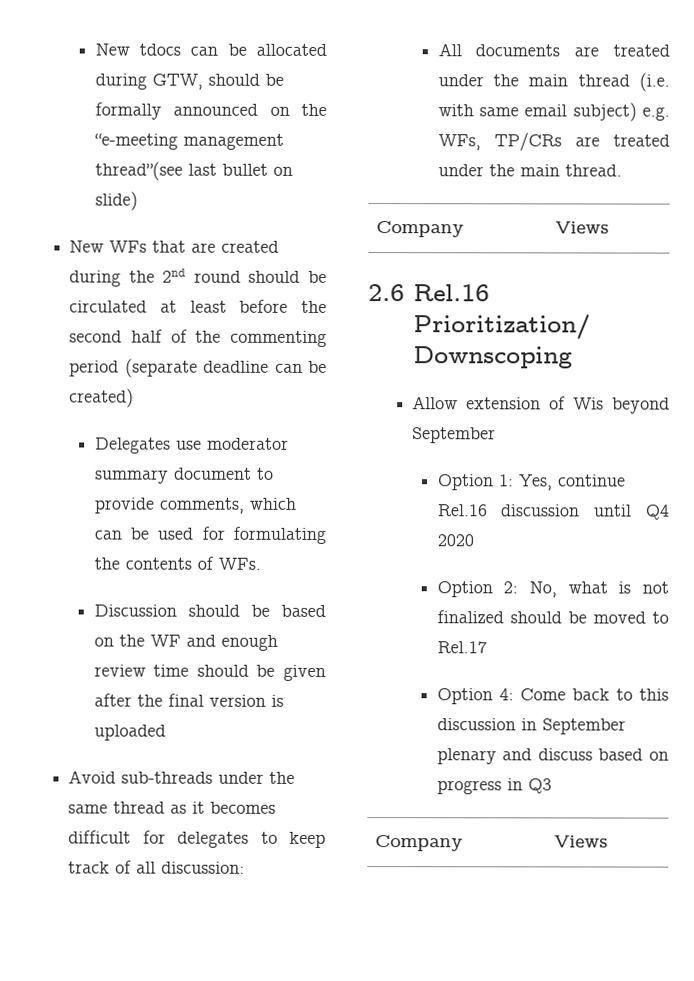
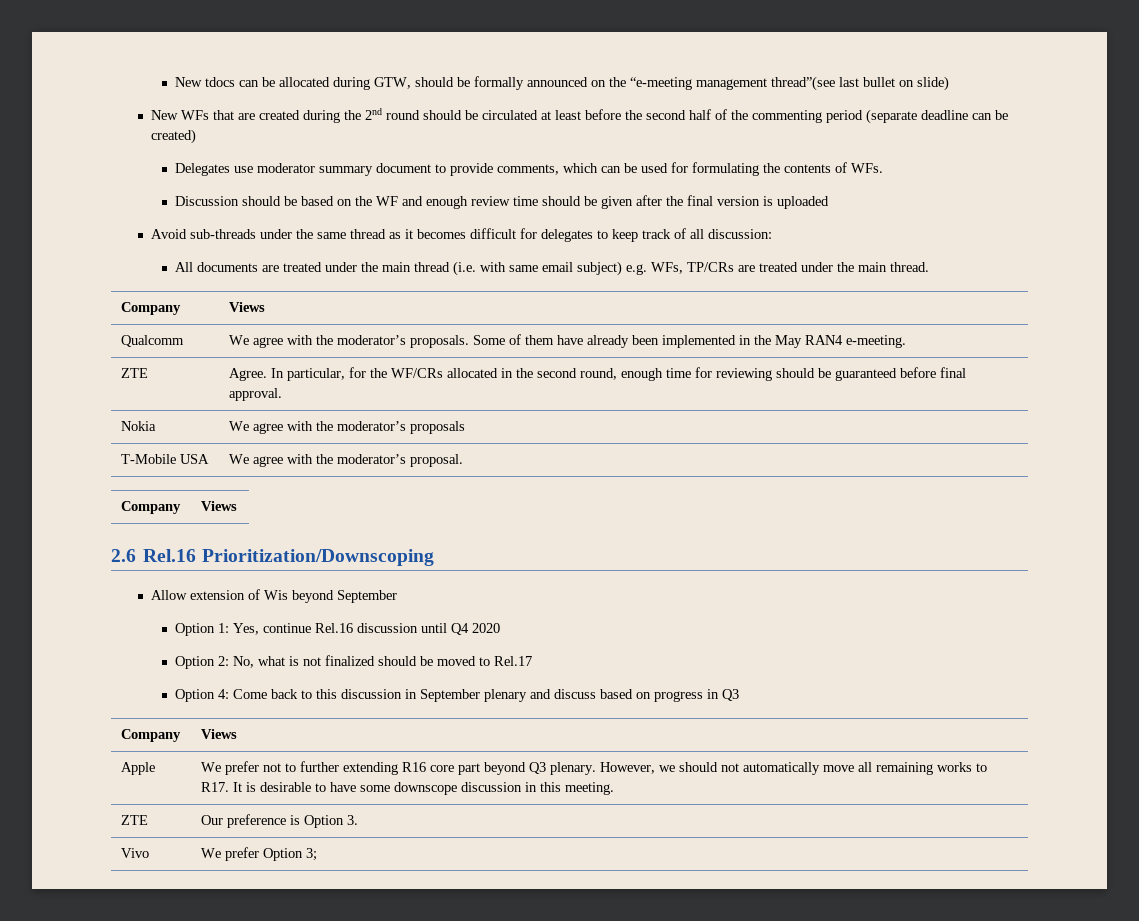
(610, 227) none -> [121,335,185,347] [229,334,907,348] [121,368,149,378] [229,367,967,381] [229,388,283,401] [121,421,157,431] [229,421,466,434] [121,454,210,464] [229,454,464,467] [121,501,182,514] [201,501,238,511] // Qualcomm | We agree with the moderator’s proposals. Some of them have already been implemented in the May RAN4 e-meeting. // ZTE | Agree. In particular, for the WF/CRs allocated in the second round, enough time for reviewing should be guaranteed before final approval. // Nokia | We agree with the moderator’s proposals // T-Mobile USA | We agree with the moderator’s proposal. // Company | Views
(609, 841) none -> [121,762,156,775] [201,761,988,775] [201,782,615,795] [121,815,149,825] [201,814,359,828] [121,848,150,858] [201,847,318,861] // Apple | We prefer not to further extending R16 core part beyond Q3 plenary. However, we should not automatically move all remaining works to R17. It is desirable to have some downscope discussion in this meeting. // ZTE | Our preference is Option 3. // Vivo | We prefer Option 3;

